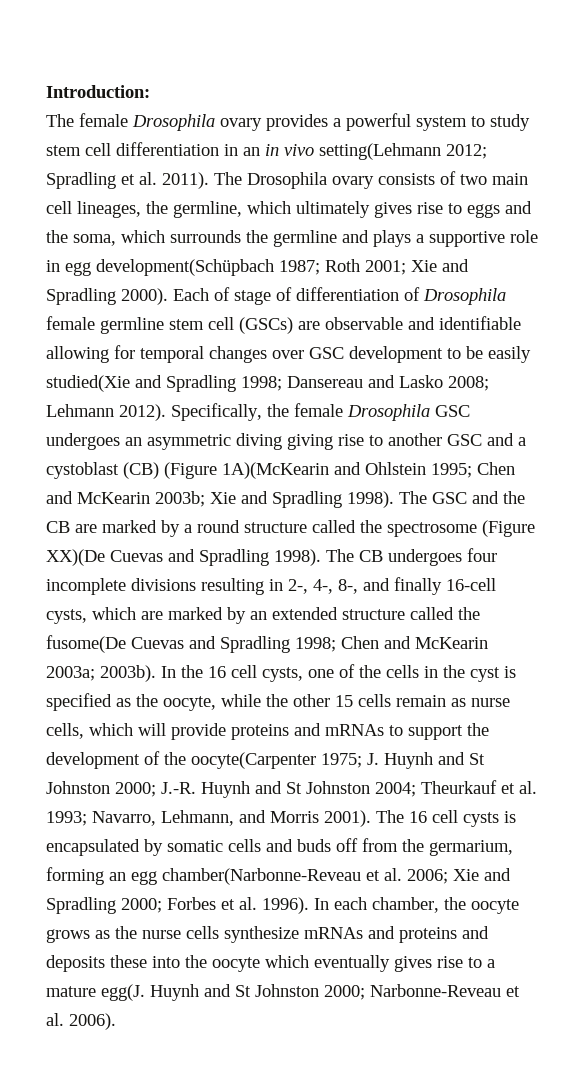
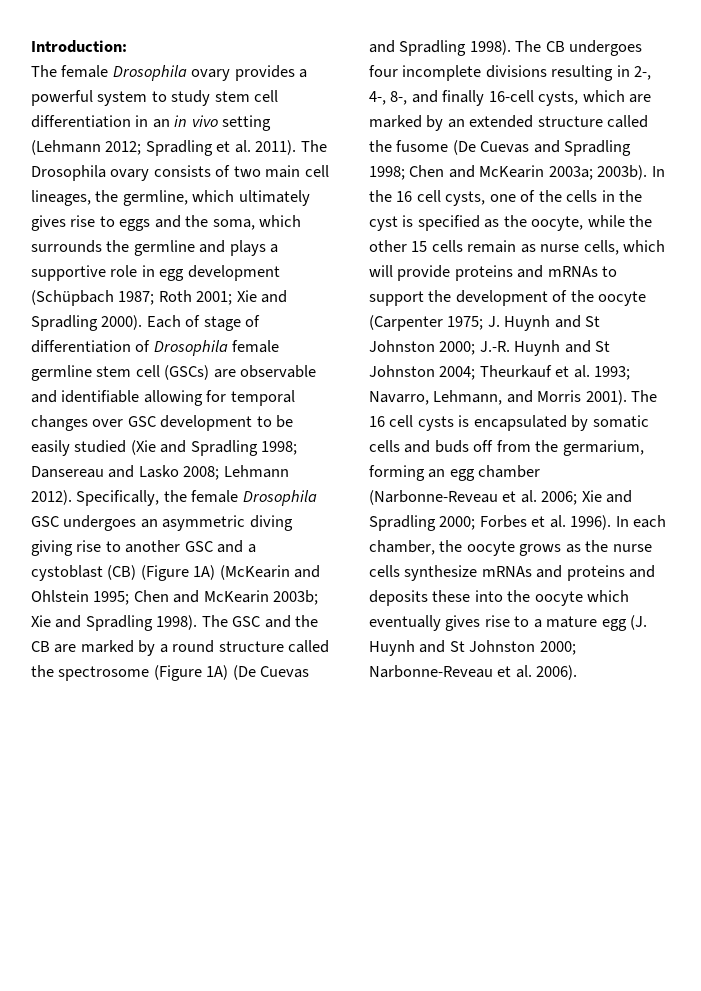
[319,143,441,160] setting(Lehmann -> [222,115,272,131] [31,140,101,155] setting (Lehmann
[96,259,274,276] development(Schüpbach -> [187,265,280,281] [31,290,114,306] development (Schüpbach
[46,375,130,392] studied(Xie -> [74,440,156,455] studied (Xie
[222,462,329,479] 1A)(McKearin -> [193,565,290,580] 1A) (McKearin
[46,549,105,566] XX)(De -> [206,665,256,680] 1A) (De
[46,635,126,653] fusome(De -> [396,140,476,155] fusome (De
[191,752,316,769] oocyte(Carpenter -> [598,291,647,306] [369,315,443,331] oocyte (Carpenter
[162,868,361,885] chamber(Narbonne-Reveau -> [478,465,541,478] [369,490,498,505] chamber (Narbonne-Reveau
[101,984,145,1001] egg(J. -> [601,615,648,631] egg (J.

